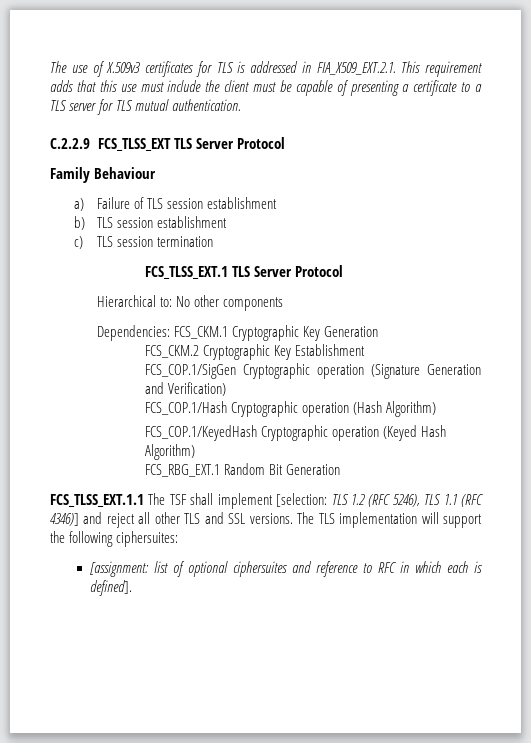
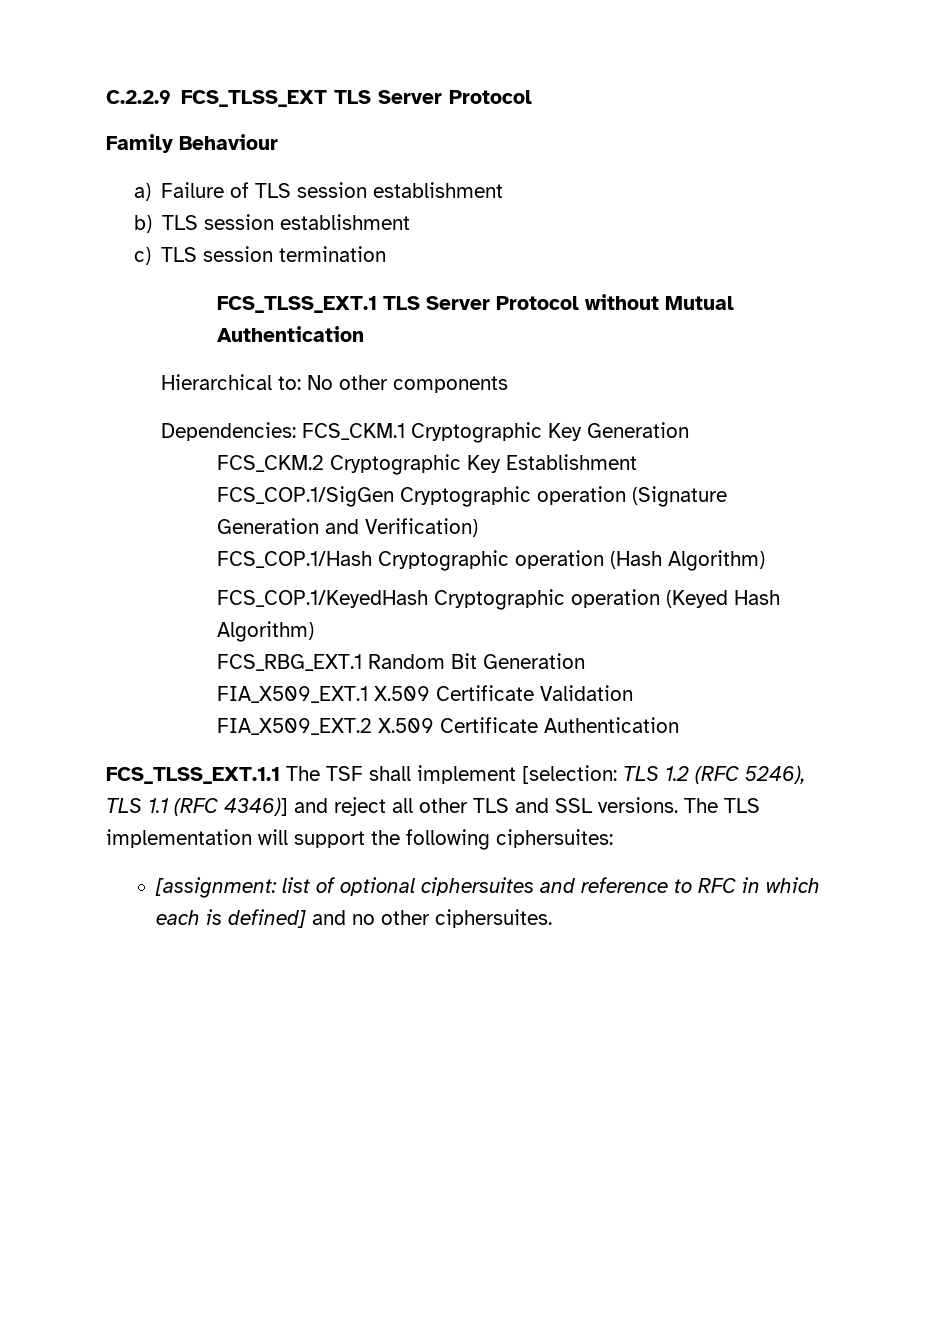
[50,61,482,77] [50,80,482,96] [50,99,242,115] The use of X.509v3 certificates for TLS is addressed in FIA_X509_EXT.2.1. This requirement adds that this use must include the client must be capable of presenting a certificate to a TLS server for TLS mutual authentication. // -> (106, 97) none
(343, 271) none -> [584,294,734,310] [216,326,364,342] without Mutual Authentication
(340, 469) none -> [216,685,633,703] [216,717,679,735] // FIA_X509_EXT.1 X.509 Certificate Validation // FIA_X509_EXT.2 X.509 Certificate Authentication
[90,580,133,596] defined]. -> [228,909,553,928] defined] and no other ciphersuites.

